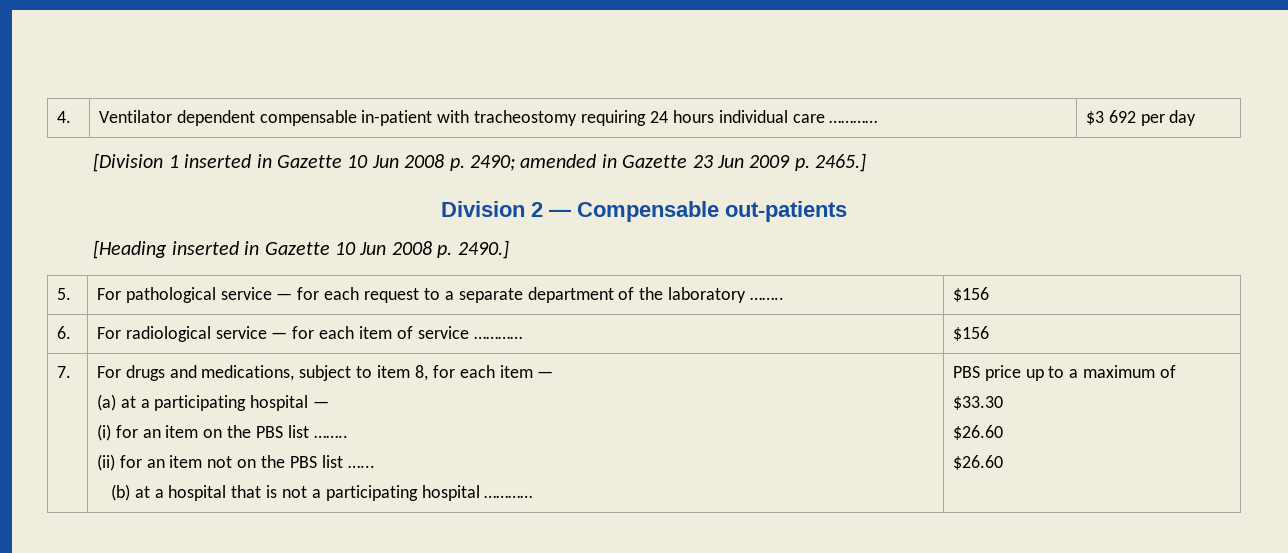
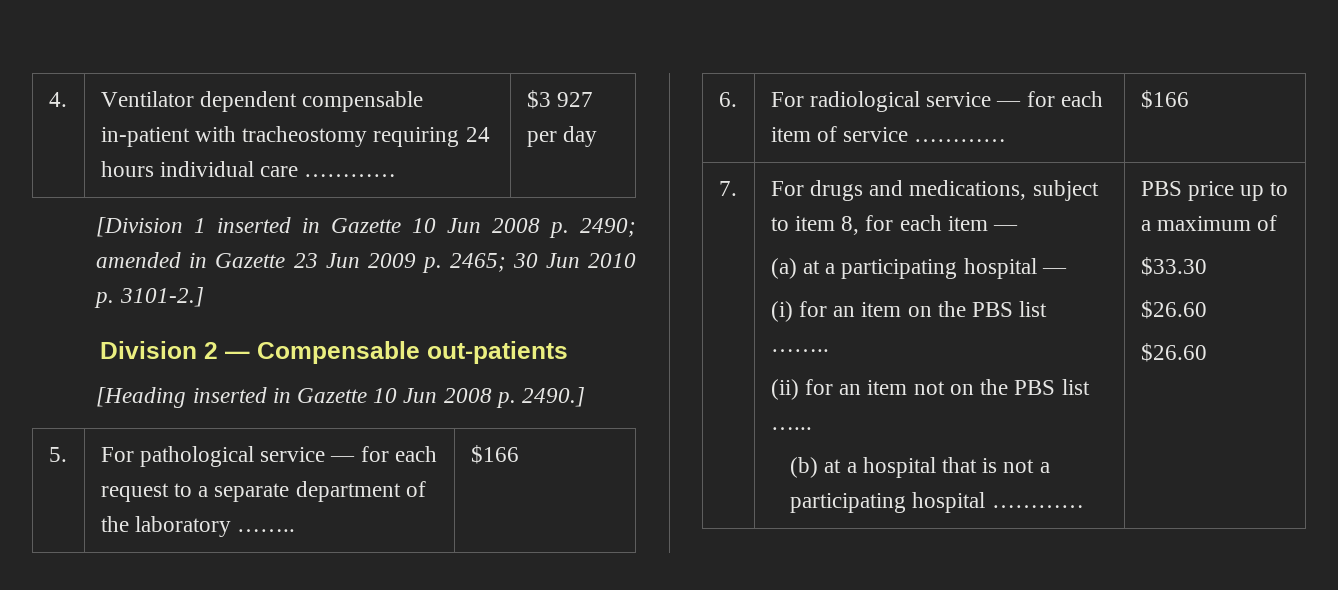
[1108,110,1136,123] 692 -> [557,92,594,107] 927
[815,153,867,172] 2465.] -> [449,253,636,272] [94,287,204,308] 2465; 30 Jun 2010 p. 3101-2.]
[952,287,989,302] $156 -> [470,445,519,464] $166
[952,326,989,341] $156 -> [1140,90,1189,109] $166

